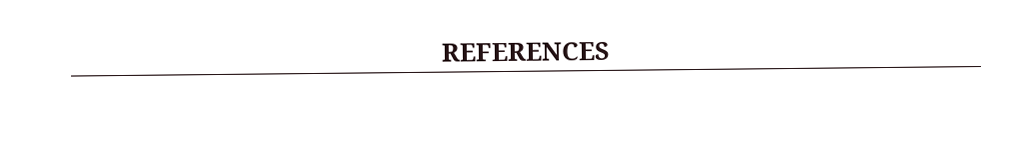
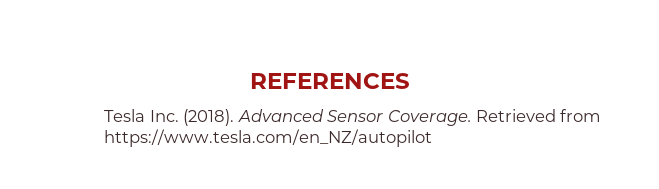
(610, 51) none -> [104,109,602,126] [104,129,433,147] // Tesla Inc. (2018). Advanced Sensor Coverage. Retrieved from https://www.tesla.com/en_NZ/autopilot

